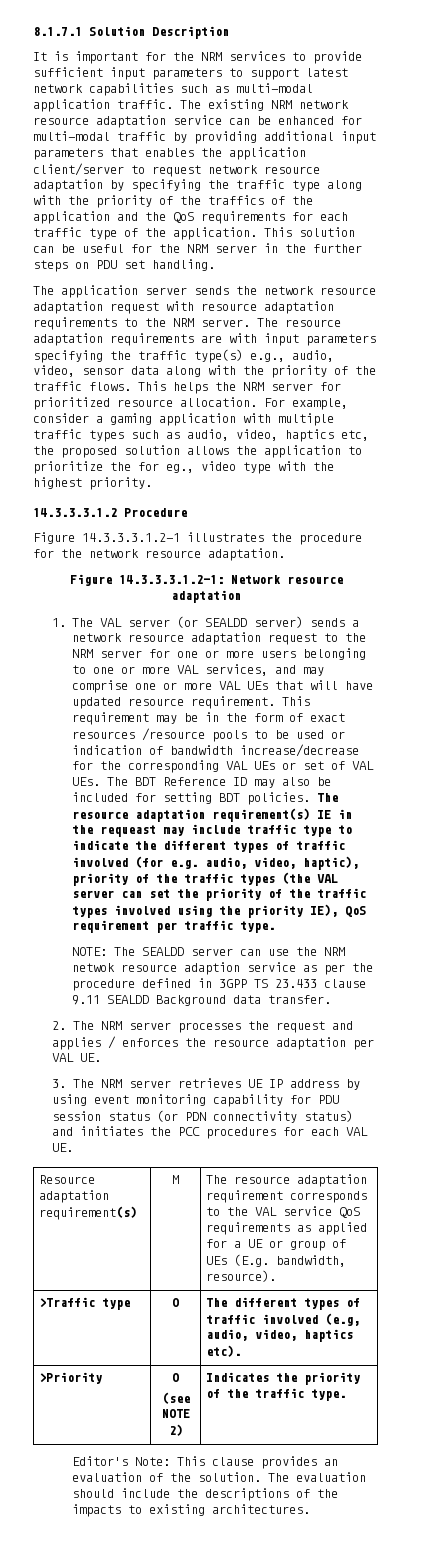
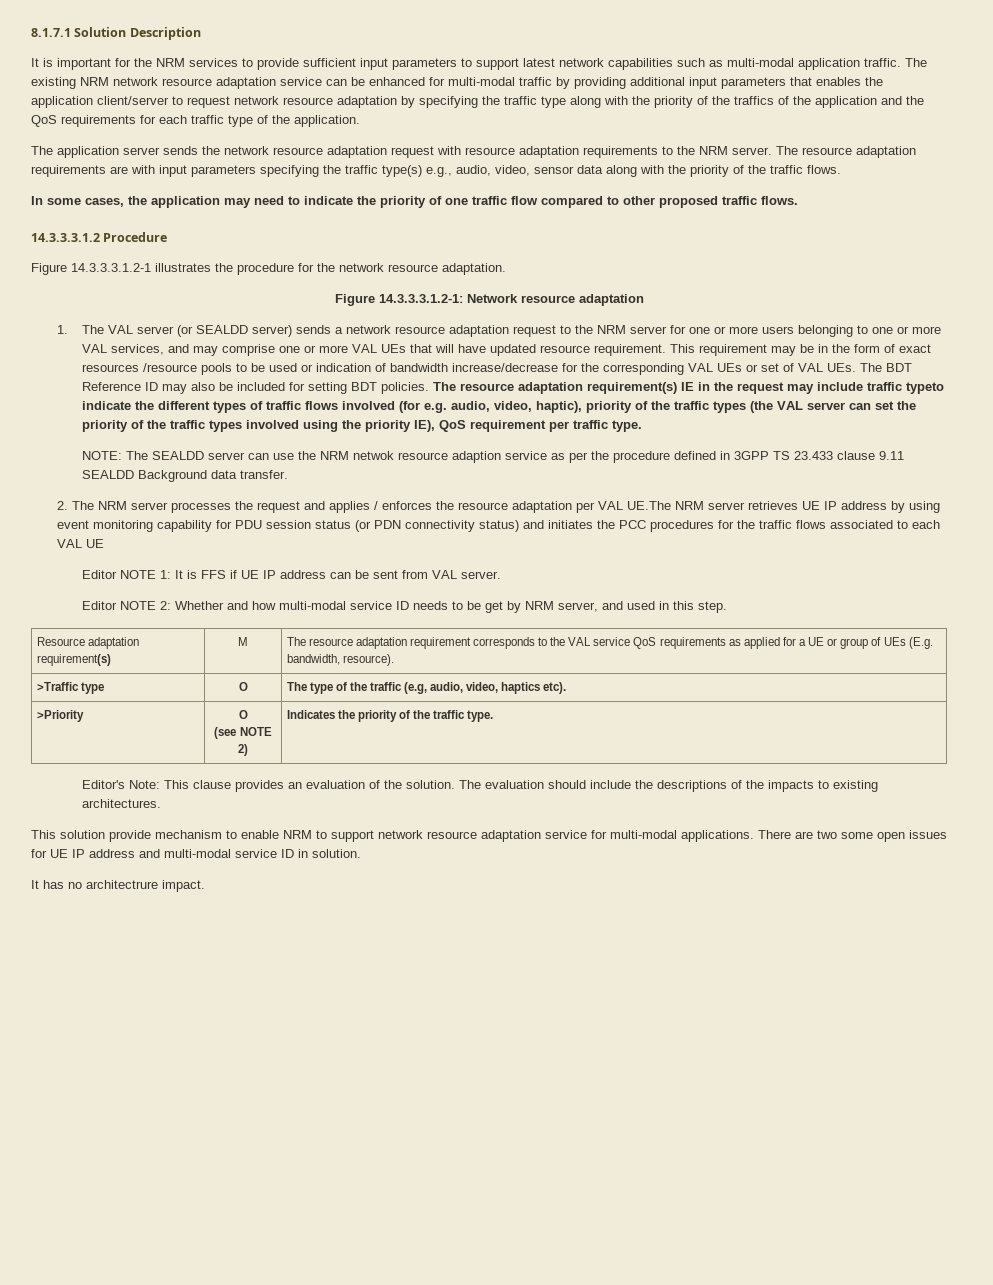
[264,227,355,237] [33,243,362,253] [33,259,215,272] This solution can be useful for the NRM server in the further steps on PDU set handling. -> (360, 121) none
[138,381,341,394] [33,397,348,410] [33,413,334,426] [33,429,369,442] [33,445,362,458] [33,461,334,474] [33,477,152,490] This helps the NRM server for prioritized resource allocation. For example, consider a gaming application with multiple traffic types such as audio, video, haptics etc, the proposed solution allows the application to prioritize the for eg., video type with the highest priority. -> [31,196,798,208] // In some cases, the application may need to indicate the priority of one traffic flow compared to other proposed traffic flows.
[99,825,156,837] requeast -> [737,382,785,394] request
[302,825,352,837] type to -> [906,382,945,394] typeto
(345, 845) none -> [305,401,339,410] flows
[80,1053,102,1062] [52,1079,95,1088] UE. // 3. The -> [626,501,671,510] UE.The
[311,1127,369,1136] [52,1143,74,1152] each VAL UE. -> [736,520,940,529] [56,539,104,548] [82,570,502,579] [82,601,728,613] the traffic flows associated to each VAL UE // Editor NOTE 1: It is FFS if UE IP address can be sent from VAL server. // Editor NOTE 2: Whether and how multi-modal service ID needs to be get by NRM server, and used in this step.
[233,1297,360,1310] [205,1314,318,1324] different types of traffic involved -> [309,682,402,694] type of the traffic
(310, 1509) none -> [31,830,947,842] [31,849,361,858] [31,880,205,892] // This solution provide mechanism to enable NRM to support network resource adaptation service for multi-modal applications. There are two some open issues for UE IP address and multi-modal service ID in solution. // It has no architectrure impact.

